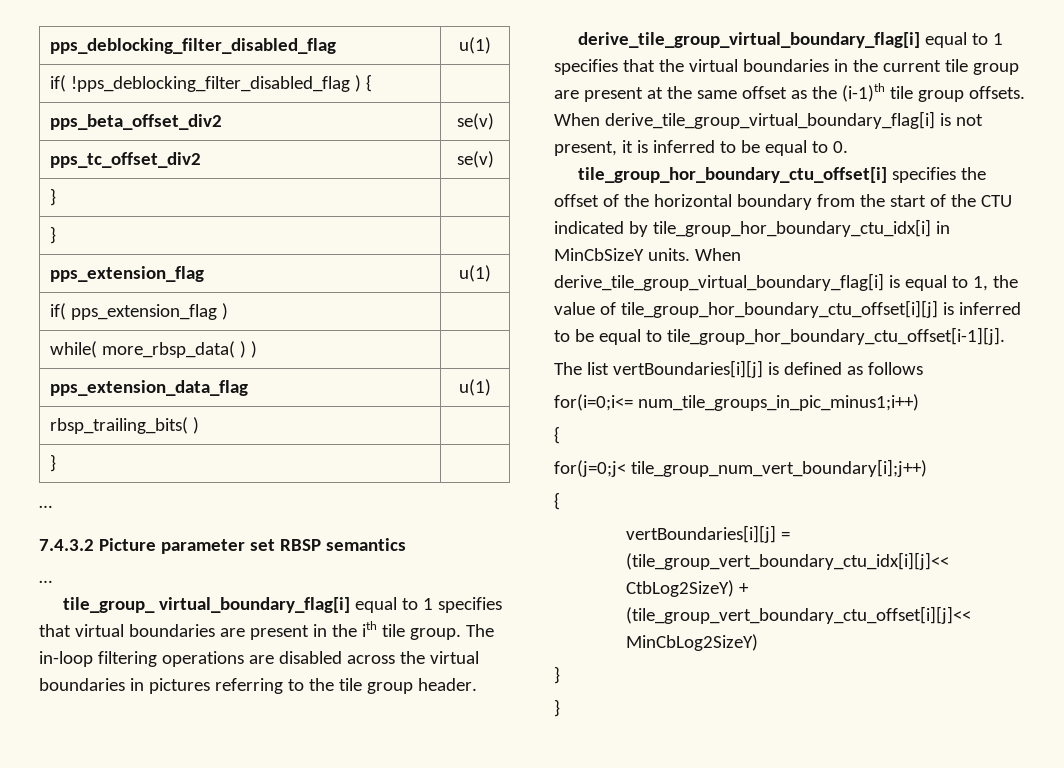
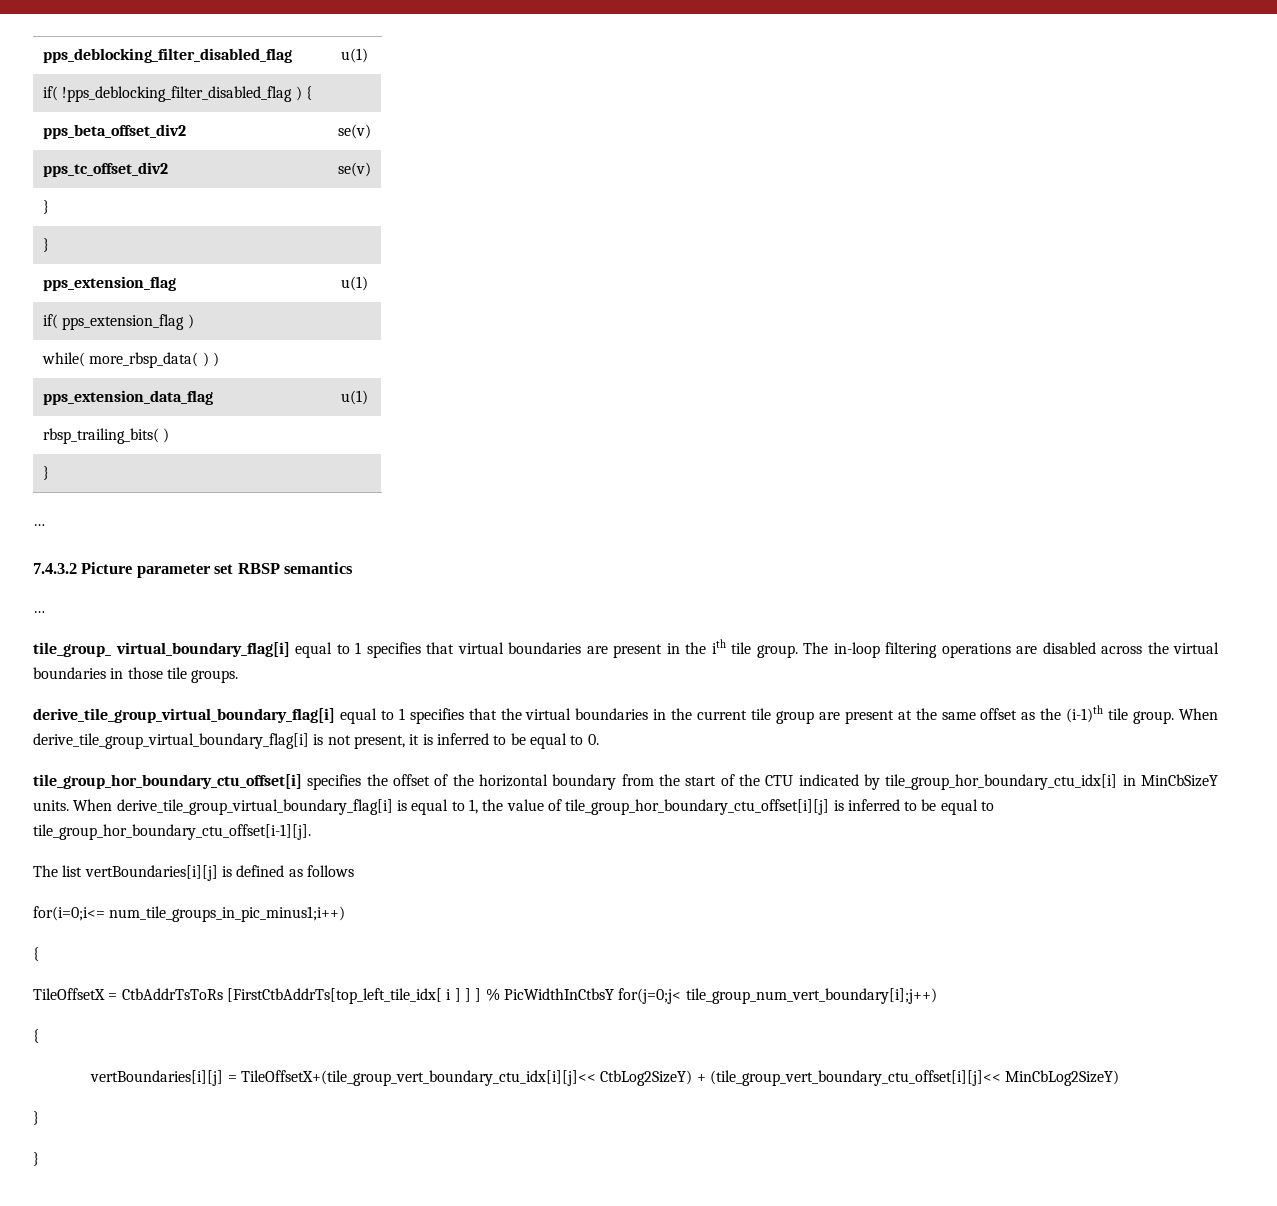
[148,678,477,694] pictures referring to the tile group header. -> [127,667,239,683] those tile groups.
[917,86,1025,102] group offsets. -> [1133,711,1175,724] group.
(560, 435) none -> [33,988,614,1004] TileOffsetX = CtbAddrTsToRs [FirstCtbAddrTs[top_left_tile_idx[ i ] ] ] % PicWidthInCtbsY
[626,552,950,570] (tile_group_vert_boundary_ctu_idx[i][j]<< -> [240,1070,596,1086] TileOffsetX+(tile_group_vert_boundary_ctu_idx[i][j]<<

